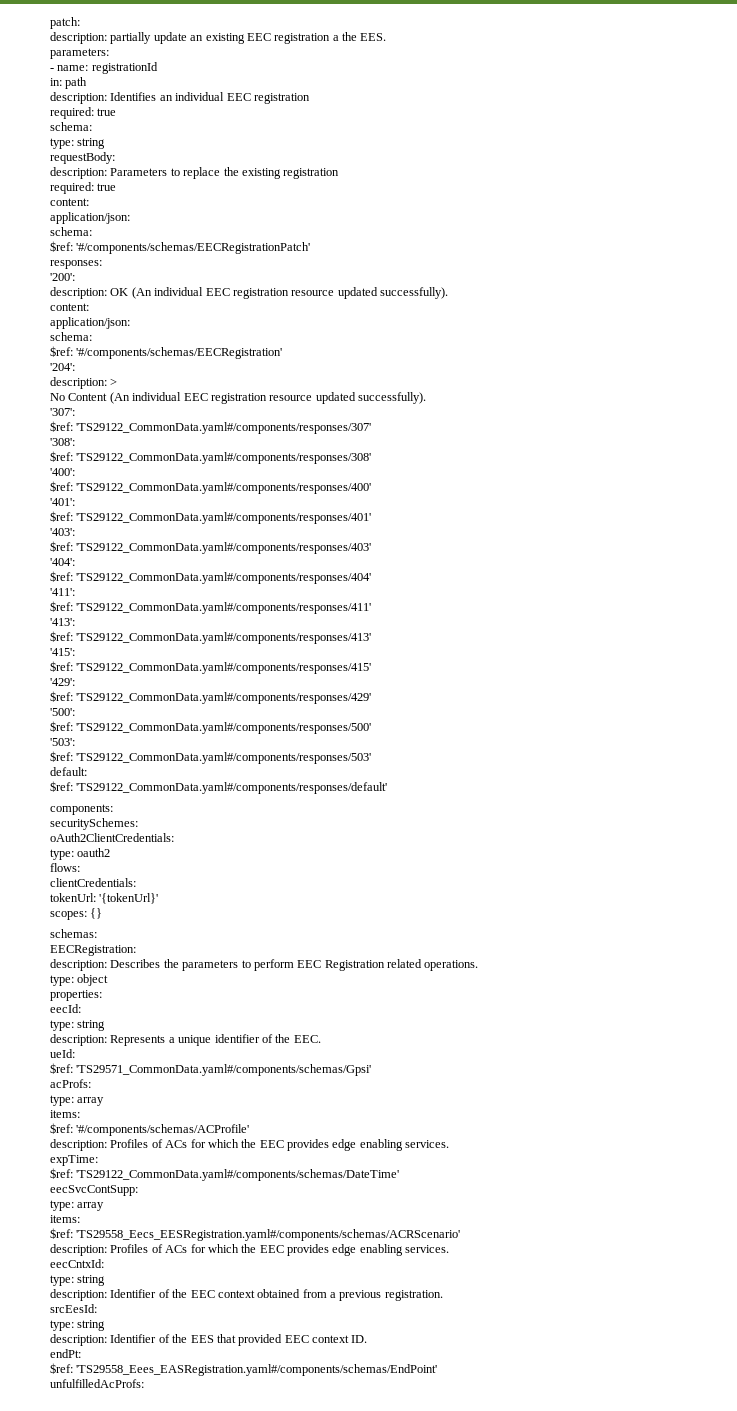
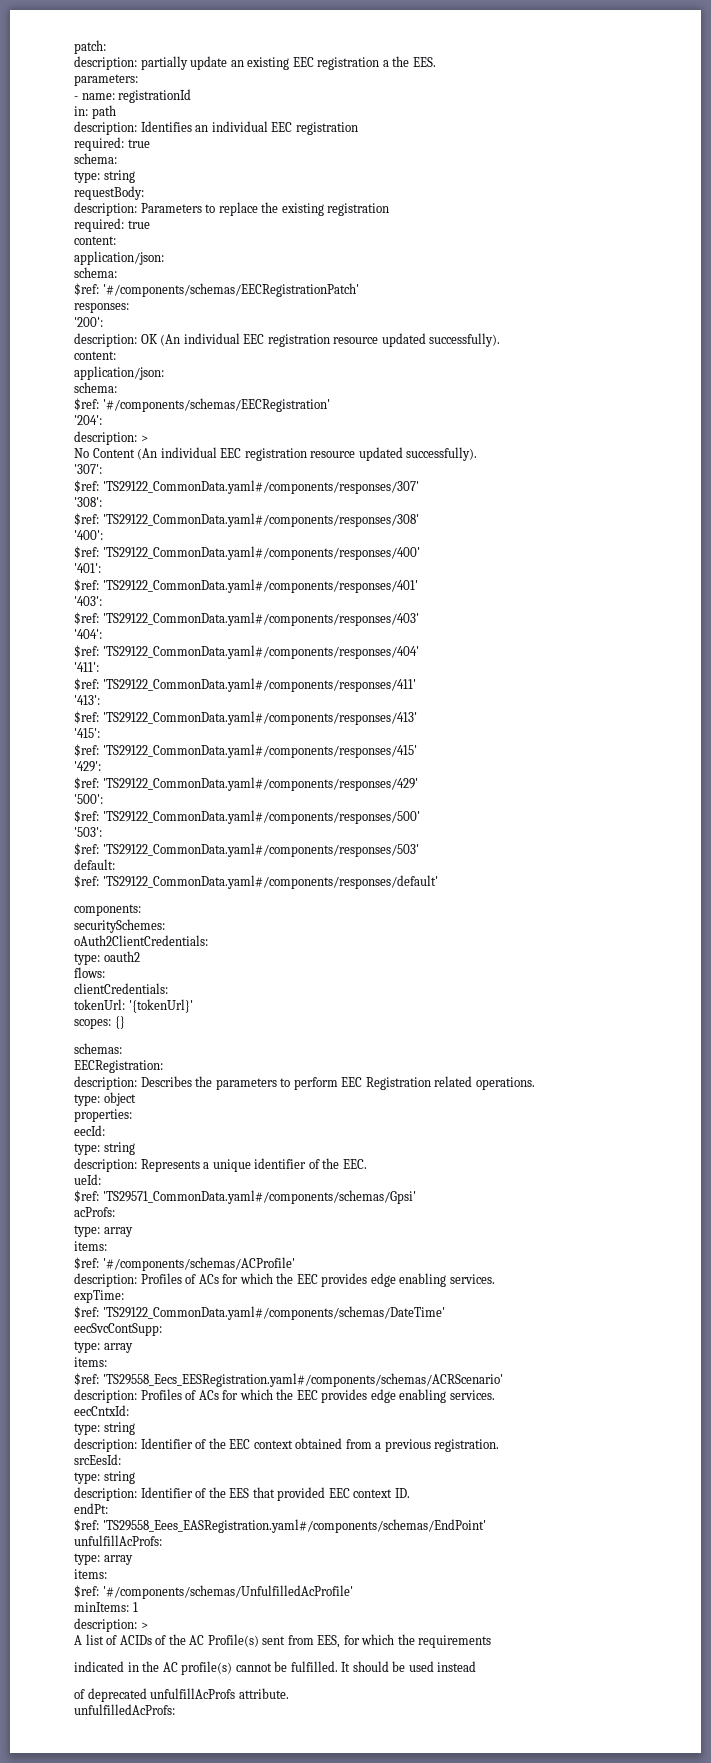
(438, 1370) none -> [74,1535,162,1546] [74,1553,133,1565] [74,1569,107,1579] [74,1585,353,1599] [74,1602,138,1612] [74,1618,148,1632] [74,1634,492,1648] [74,1661,477,1675] [74,1688,289,1702] // unfulfillAcProfs: // type: array // items: // $ref: '#/components/schemas/UnfulfilledAcProfile' // minItems: 1 // description: > // A list of ACIDs of the AC Profile(s) sent from EES, for which the requirements // indicated in the AC profile(s) cannot be fulfilled. It should be used instead // of deprecated unfulfillAcProfs attribute.

